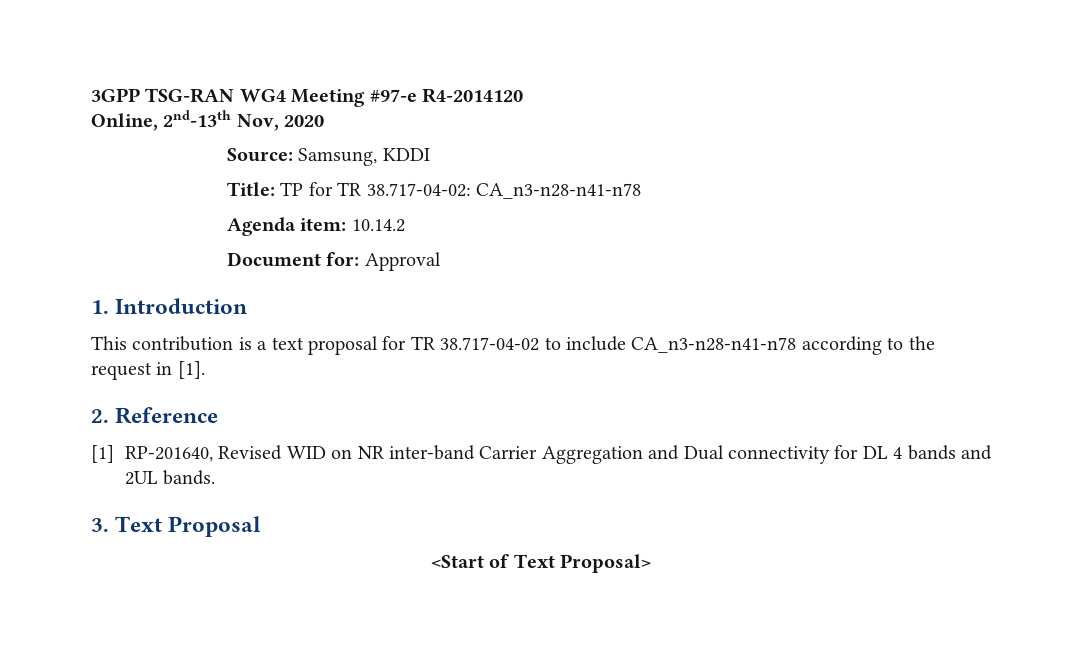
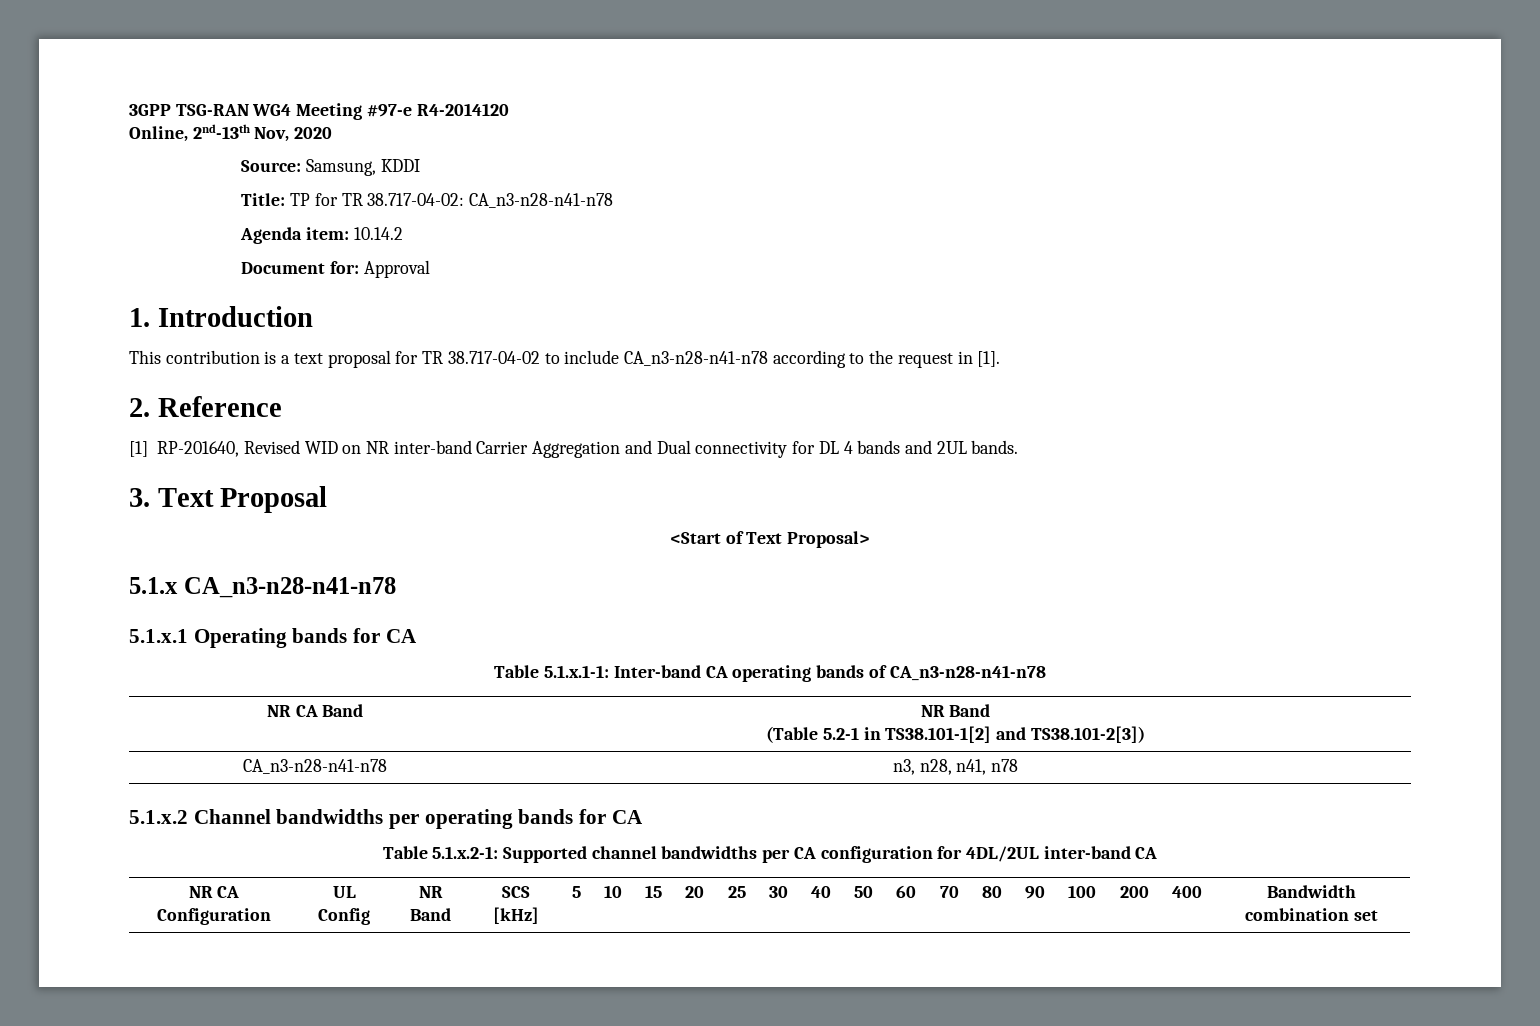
(652, 563) none -> [129,577,396,598] [129,628,417,648] [494,665,1046,682] [266,704,364,717] [920,704,991,717] [766,726,1145,743] [243,759,387,774] [892,759,1019,775] [129,809,643,829] [382,846,1158,863] [188,886,240,898] [157,908,271,925] [332,886,356,898] [318,908,370,925] [418,886,443,898] [410,908,452,921] [501,886,530,898] [492,907,539,924] [571,886,581,898] [604,885,622,898] [645,885,662,898] [685,886,704,898] [727,886,746,898] [769,886,788,898] [811,886,831,898] [854,886,873,898] [896,885,916,898] [939,886,959,898] [982,886,1002,898] [1025,886,1045,899] [1068,885,1096,898] [1119,886,1149,898] [1172,886,1202,898] [1267,885,1356,898] [1245,908,1378,921] // 5.1.x CA_n3-n28-n41-n78 // 5.1.x.1 Operating bands for CA // Table 5.1.x.1-1: Inter-band CA operating bands of CA_n3-n28-n41-n78 // NR CA Band | NR Band // (Table 5.2-1 in TS38.101-1[2] and TS38.101-2[3]) // CA_n3-n28-n41-n78 | n3, n28, n41, n78 // 5.1.x.2 Channel bandwidths per operating bands for CA // Table 5.1.x.2-1: Supported channel bandwidths per CA configuration for 4DL/2UL inter-band CA // NR CA Configuration | UL Config | NR Band | SCS [kHz] | 5 | 10 | 15 | 20 | 25 | 30 | 40 | 50 | 60 | 70 | 80 | 90 | 100 | 200 | 400 | Bandwidth combination set

